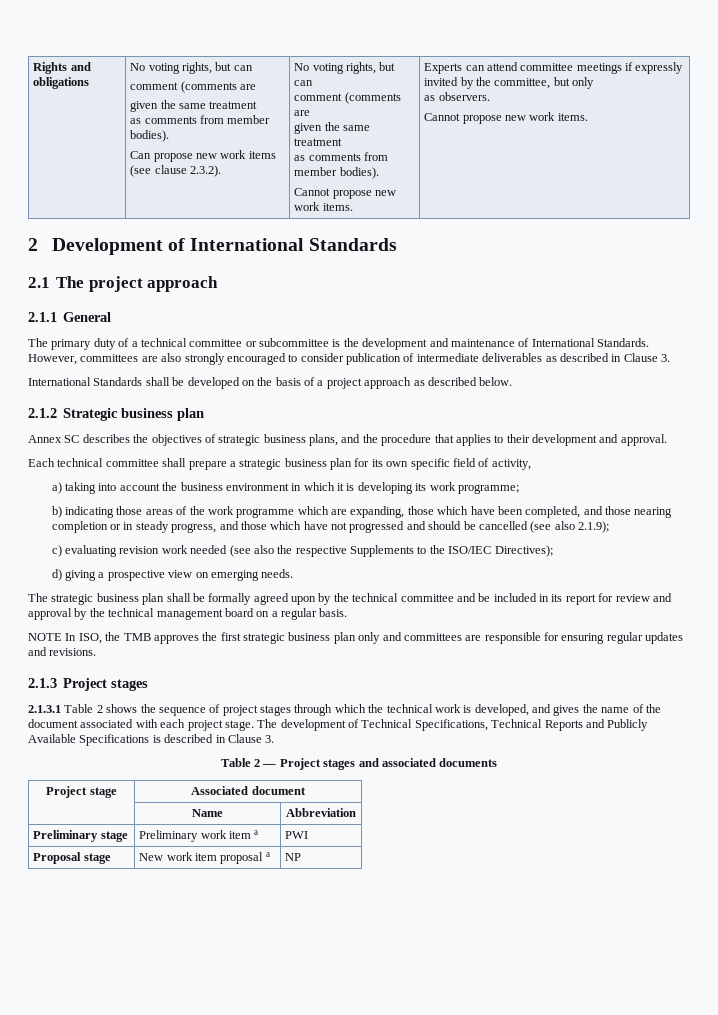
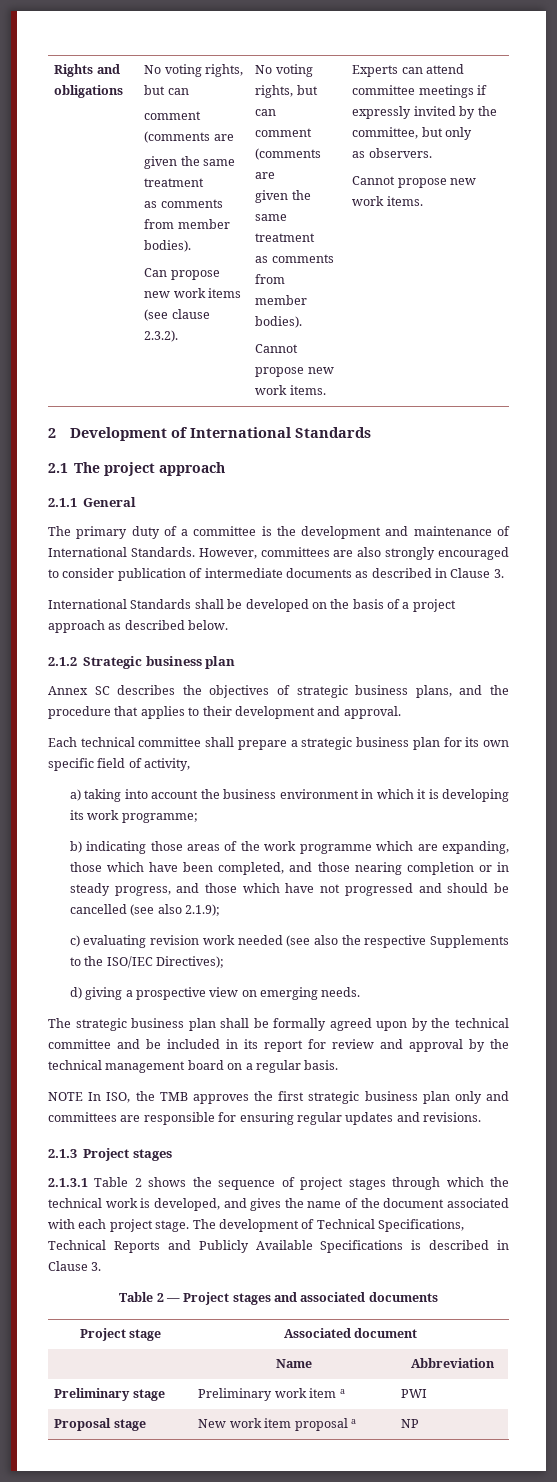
[140,338,329,347] technical committee or subcommittee -> [193,526,257,536] committee
[482,353,543,362] deliverables -> [285,568,352,578] documents

